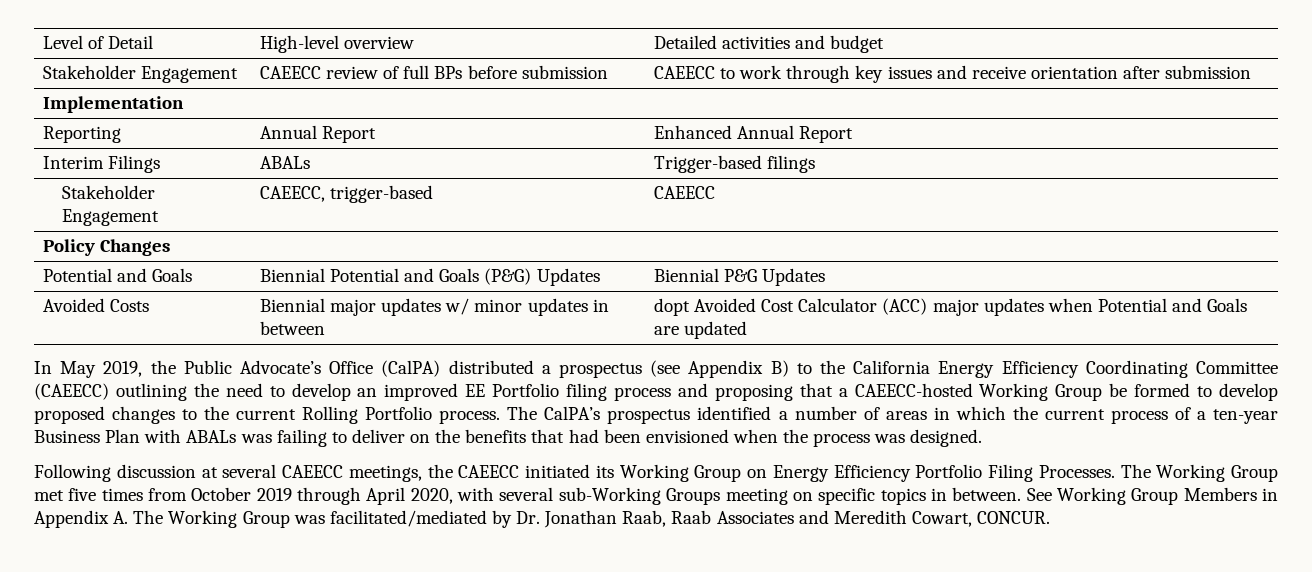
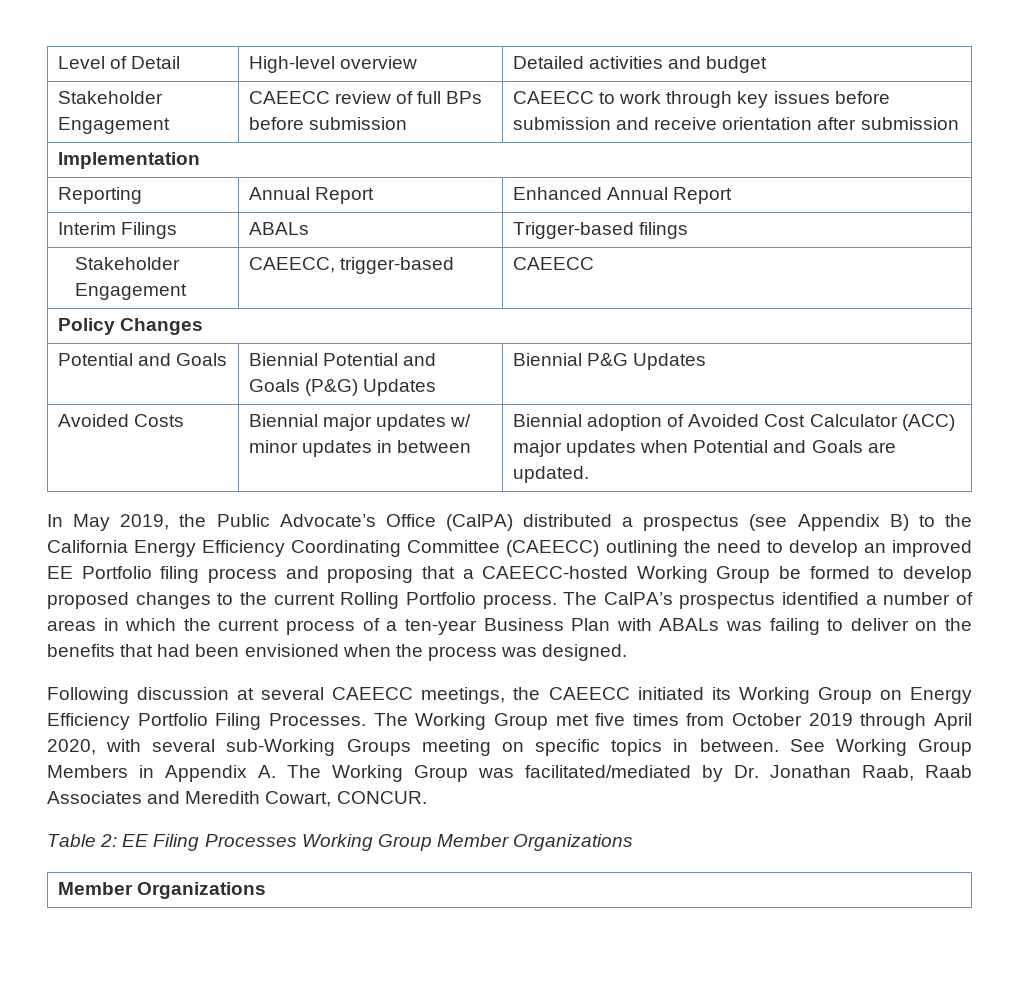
(932, 72) none -> [834,91,890,104] [512,117,611,130] before submission
[653,298,690,316] dopt -> [512,414,685,431] Biennial adoption of
[684,321,748,339] updated -> [512,466,589,483] updated.
(1051, 517) none -> [47,834,634,851] [57,882,267,899] // Table 2: EE Filing Processes Working Group Member Organizations // Member Organizations

